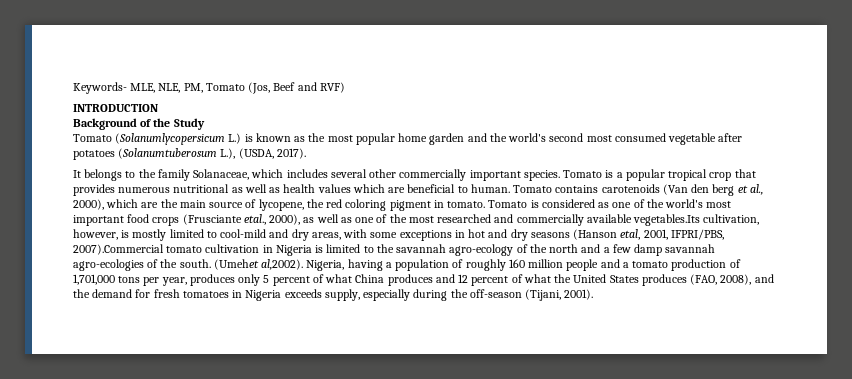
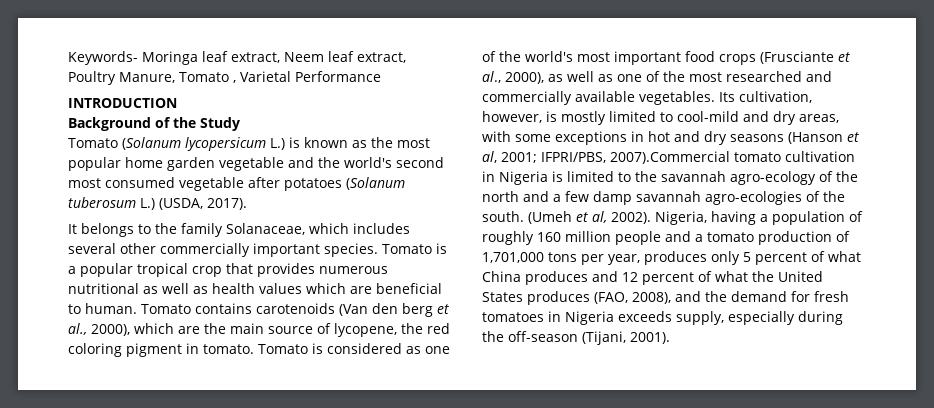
[130,82,345,94] MLE, NLE, PM, Tomato (Jos, Beef and RVF) -> [142,51,406,65] [68,71,381,85] Moringa leaf extract, Neem leaf extract, Poultry Manure, Tomato , Varietal Performance
[115,133,226,145] (Solanumlycopersicum -> [121,137,266,151] (Solanum lycopersicum
(465, 139) none -> [219,157,284,171] vegetable
[118,148,236,159] (Solanumtuberosum L.), -> [346,177,405,190] [68,197,155,210] (Solanum tuberosum L.)
[243,214,266,225] etal., -> [838,52,850,62] [482,71,501,83] et al.,
[633,214,701,226] vegetables.Its -> [639,91,735,105] vegetables. Its
[620,229,668,240] etal, 2001, -> [847,132,859,142] [482,151,537,163] et al, 2001;
[213,259,304,270] (Umehet al,2002). -> [528,211,651,224] (Umeh et al, 2002).

